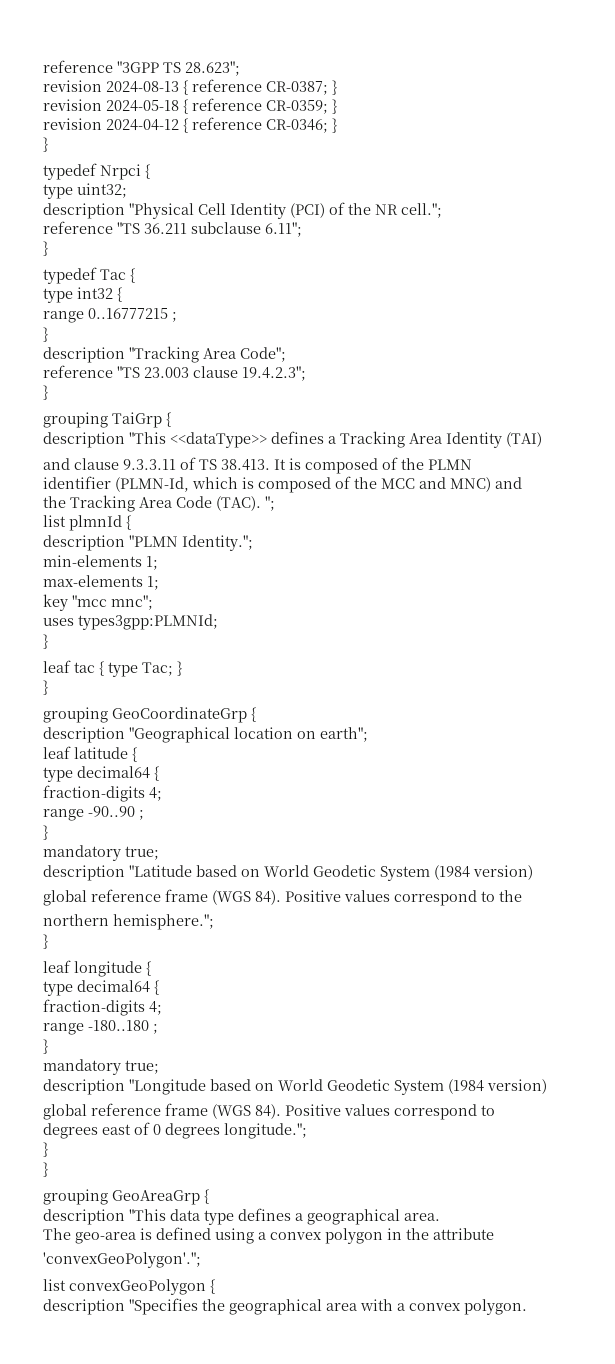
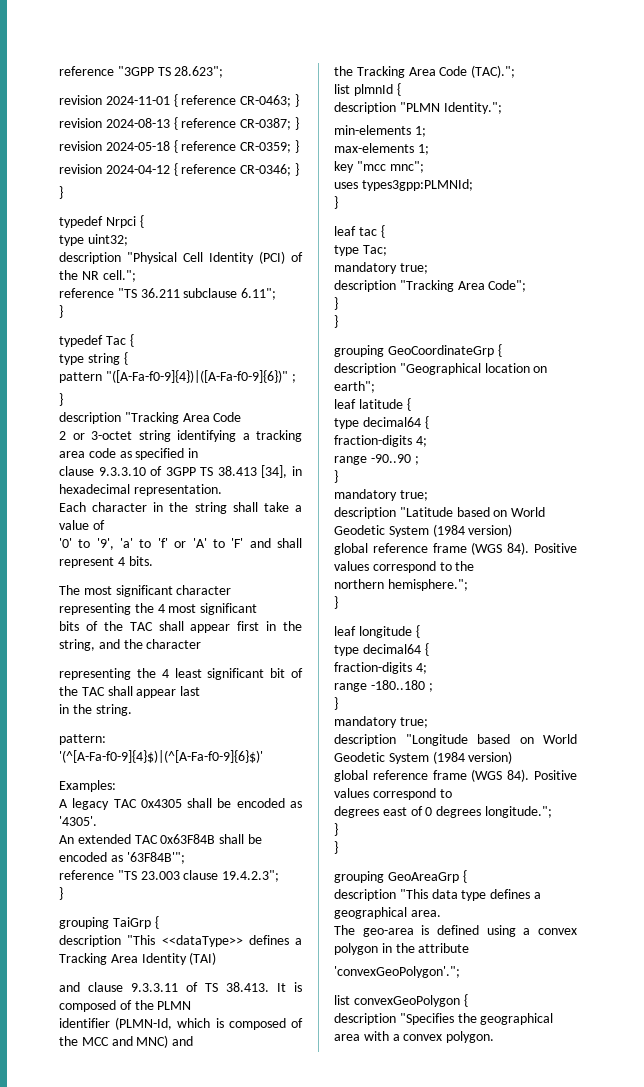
(240, 68) none -> [59,94,299,107] // revision 2024-11-01 { reference CR-0463; }
[77,287,122,302] [43,308,168,323] int32 { // range 0..16777215 -> [87,352,128,365] [59,370,288,383] string { // pattern "([A-Fa-f0-9]{4})|([A-Fa-f0-9]{6})"
[240,347,286,362] Code"; -> [213,412,242,422] [59,430,302,442] [59,448,199,460] [59,465,303,478] [59,484,222,496] [59,502,302,514] [59,520,105,530] [59,538,302,550] [59,556,153,568] [59,585,232,597] [59,603,258,615] [59,621,302,633] [59,639,202,651] [59,668,303,680] [59,686,201,698] [59,704,132,716] [59,734,106,745] [59,750,263,763] [59,780,116,792] [59,798,302,810] [59,816,97,826] [59,834,262,844] [59,852,185,864] Code // 2 or 3-octet string identifying a tracking area code as specified in // clause 9.3.3.10 of 3GPP TS 38.413 [34], in hexadecimal representation. // Each character in the string shall take a value of // '0' to '9', 'a' to 'f' or 'A' to 'F' and shall represent 4 bits. // The most significant character representing the 4 most significant // bits of the TAC shall appear first in the string, and the character // representing the 4 least significant bit of the TAC shall appear last // in the string. // pattern: '(^[A-Fa-f0-9]{4}$)|(^[A-Fa-f0-9]{6}$)' // Examples: // A legacy TAC 0x4305 shall be encoded as '4305'. // An extended TAC 0x63F84B shall be encoded as '63F84B'";
[216,496,275,511] (TAC). "; -> [471,65,516,78] (TAC).";
(104, 668) none -> (385, 231) //
(173, 669) none -> [334,262,428,274] [334,280,527,292] // mandatory true; // description "Tracking Area Code"; //

